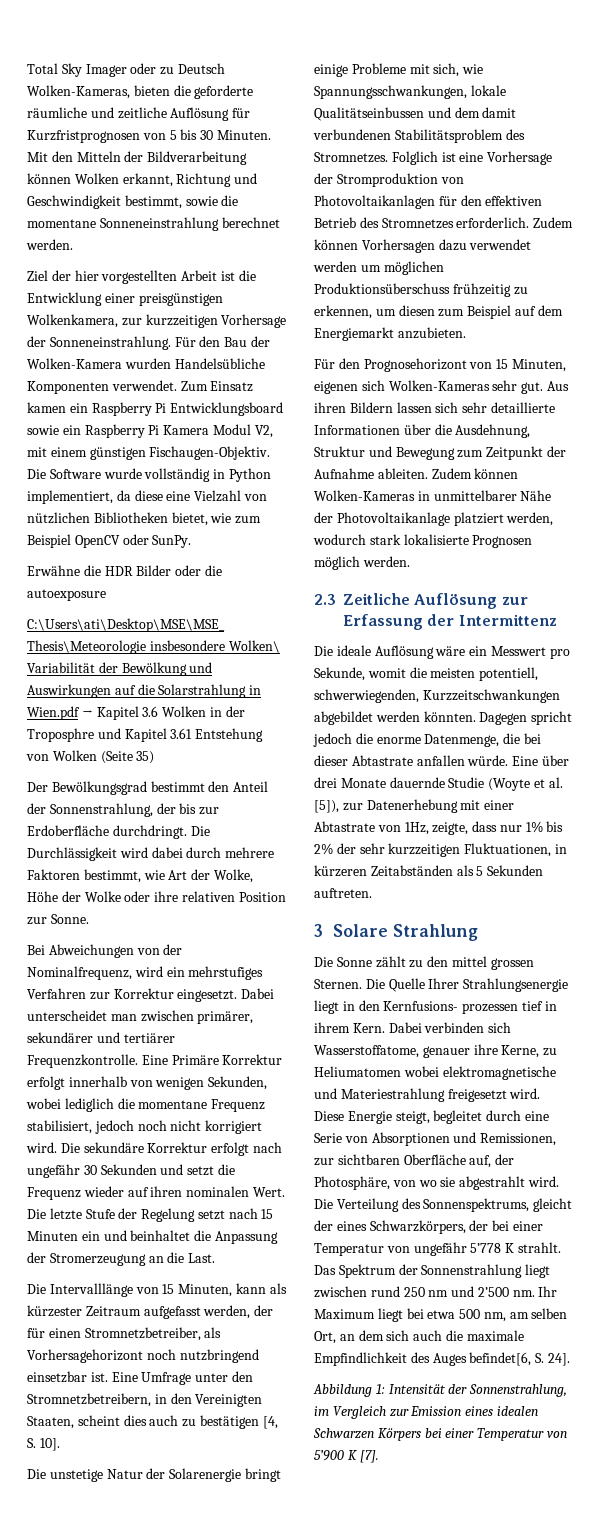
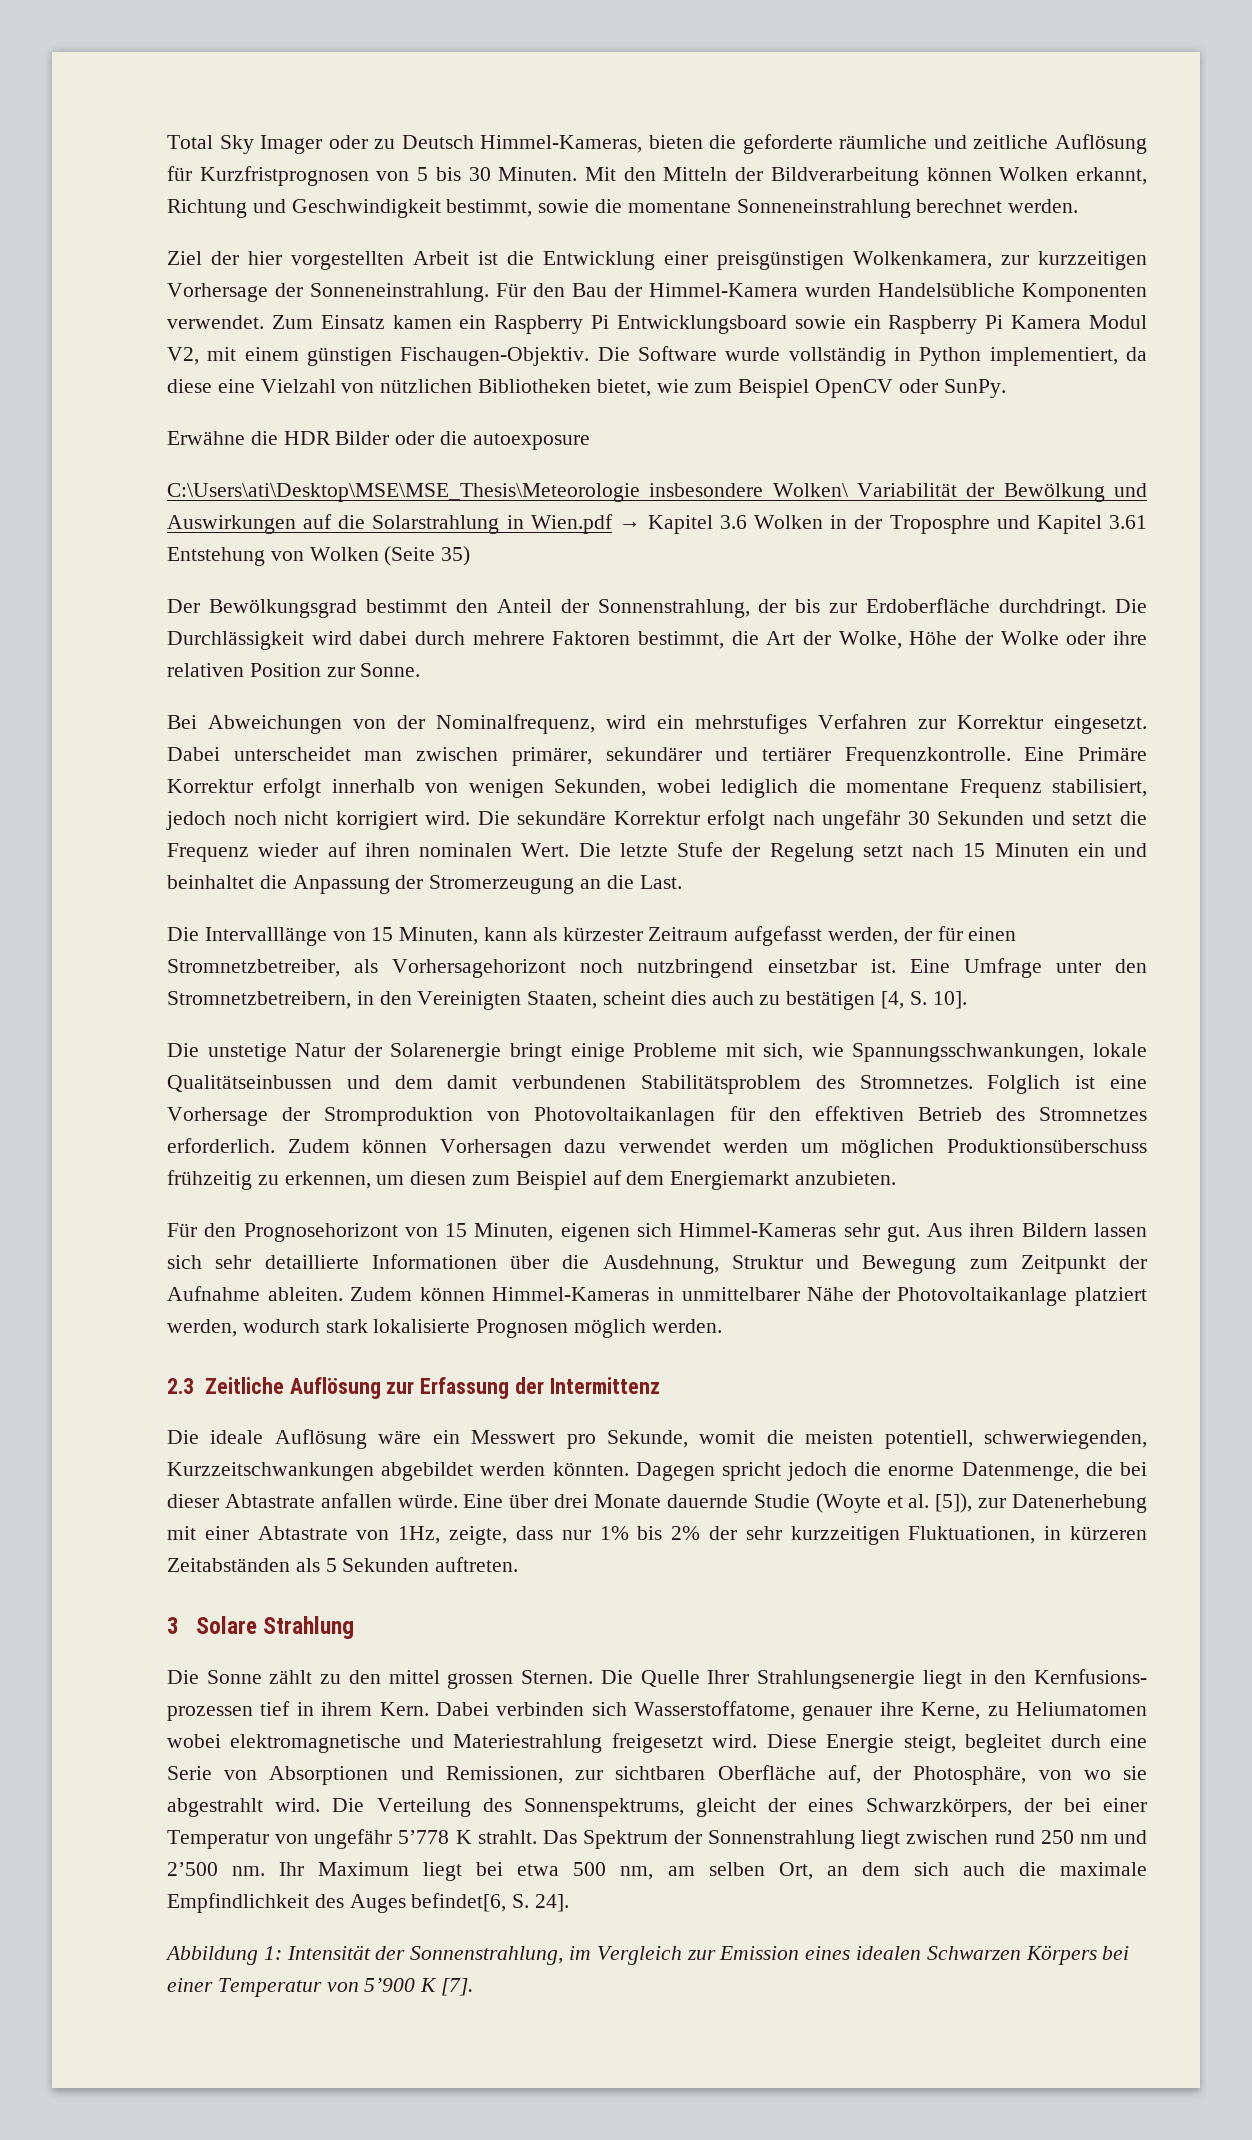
[27,85,130,99] Wolken-Kameras, -> [480,135,643,153] Himmel-Kameras,
[27,358,122,369] Wolken-Kamera -> [649,283,798,297] Himmel-Kamera
[143,870,165,880] wie -> [731,631,759,645] die
[388,380,490,391] Wolken-Kameras -> [679,1223,837,1237] Himmel-Kameras
[314,490,415,501] Wolken-Kameras -> [492,1287,650,1301] Himmel-Kameras

